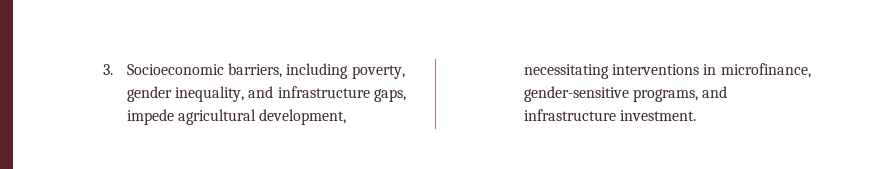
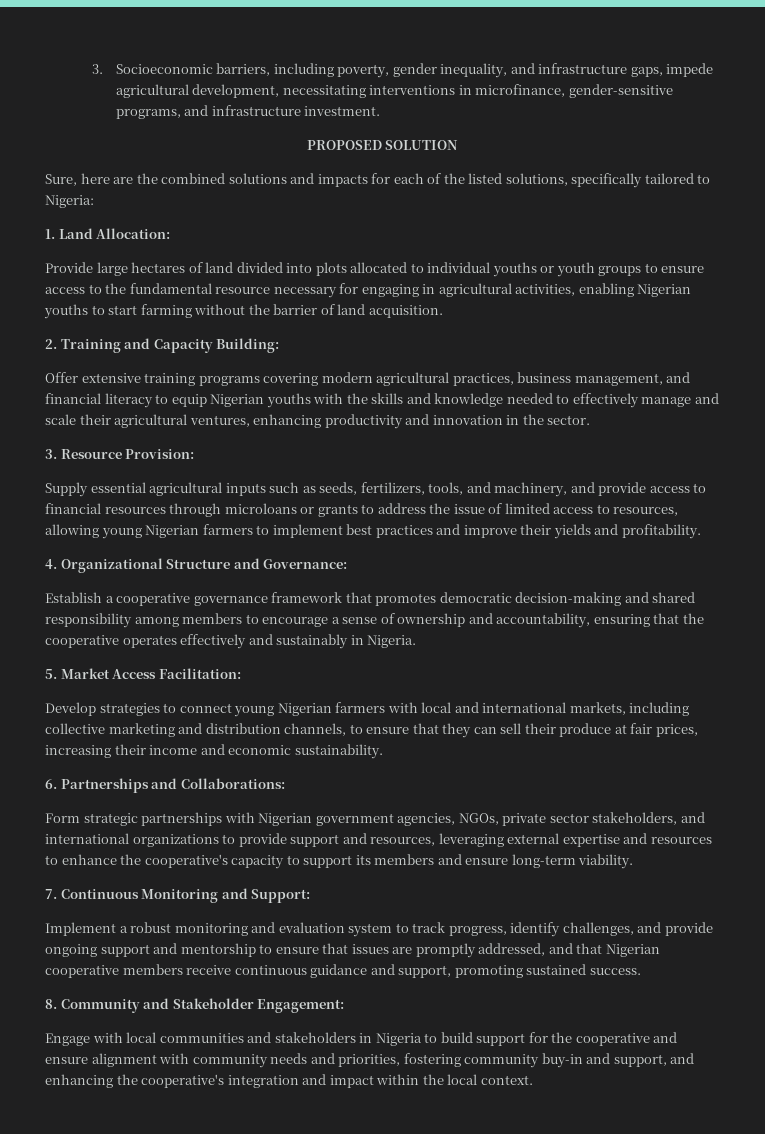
(697, 115) none -> [306,140,459,150] [45,173,711,188] [45,195,94,208] [45,228,171,239] [45,262,705,277] [45,283,692,298] [44,304,443,319] [45,338,280,353] [45,372,691,386] [45,393,719,408] [45,414,591,429] [45,449,195,459] [45,482,707,497] [45,503,679,517] [45,524,701,539] [45,558,348,573] [45,592,696,606] [45,613,704,628] [45,634,417,649] [45,668,241,679] [45,702,690,717] [45,723,698,738] [45,744,383,759] [45,778,285,793] [45,812,705,826] [45,833,712,847] [45,854,634,869] [45,888,311,903] [45,922,713,937] [45,943,660,958] [45,964,641,978] [45,998,345,1013] [45,1032,678,1046] [45,1053,695,1068] [45,1074,533,1088] // PROPOSED SOLUTION // Sure, here are the combined solutions and impacts for each of the listed solutions, specifically tailored to Nigeria: // 1. Land Allocation: // Provide large hectares of land divided into plots allocated to individual youths or youth groups to ensure access to the fundamental resource necessary for engaging in agricultural activities, enabling Nigerian youths to start farming without the barrier of land acquisition. // 2. Training and Capacity Building: // Offer extensive training programs covering modern agricultural practices, business management, and financial literacy to equip Nigerian youths with the skills and knowledge needed to effectively manage and scale their agricultural ventures, enhancing productivity and innovation in the sector. // 3. Resource Provision: // Supply essential agricultural inputs such as seeds, fertilizers, tools, and machinery, and provide access to financial resources through microloans or grants to address the issue of limited access to resources, allowing young Nigerian farmers to implement best practices and improve their yields and profitability. // 4. Organizational Structure and Governance: // Establish a cooperative governance framework that promotes democratic decision-making and shared responsibility among members to encourage a sense of ownership and accountability, ensuring that the cooperative operates effectively and sustainably in Nigeria. // 5. Market Access Facilitation: // Develop strategies to connect young Nigerian farmers with local and international markets, including collective marketing and distribution channels, to ensure that they can sell their produce at fair prices, increasing their income and economic sustainability. // 6. Partnerships and Collaborations: // Form strategic partnerships with Nigerian government agencies, NGOs, private sector stakeholders, and international organizations to provide support and resources, leveraging external expertise and resources to enhance the cooperative's capacity to support its members and ensure long-term viability. // 7. Continuous Monitoring and Support: // Implement a robust monitoring and evaluation system to track progress, identify challenges, and provide ongoing support and mentorship to ensure that issues are promptly addressed, and that Nigerian cooperative members receive continuous guidance and support, promoting sustained success. // 8. Community and Stakeholder Engagement: // Engage with local communities and stakeholders in Nigeria to build support for the cooperative and ensure alignment with community needs and priorities, fostering community buy-in and support, and enhancing the cooperative's integration and impact within the local context.

